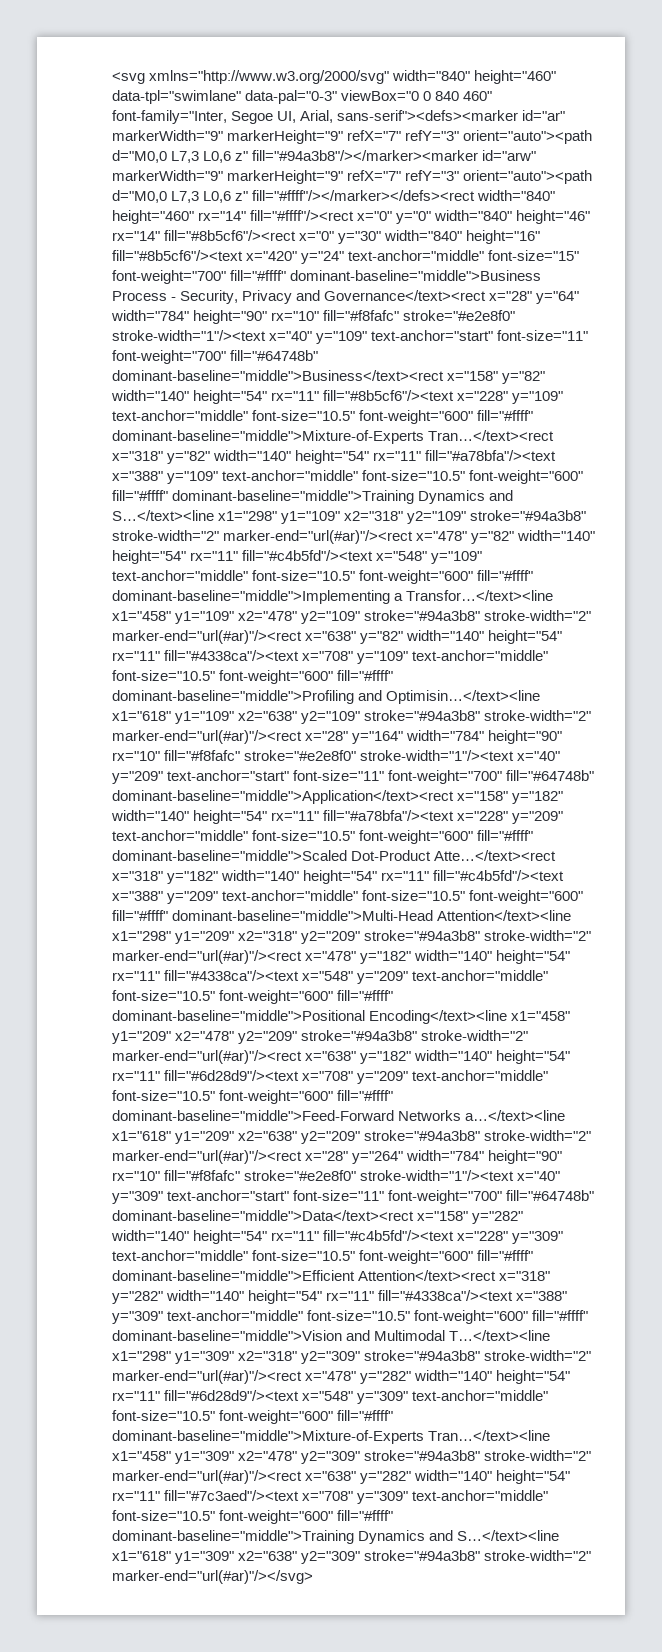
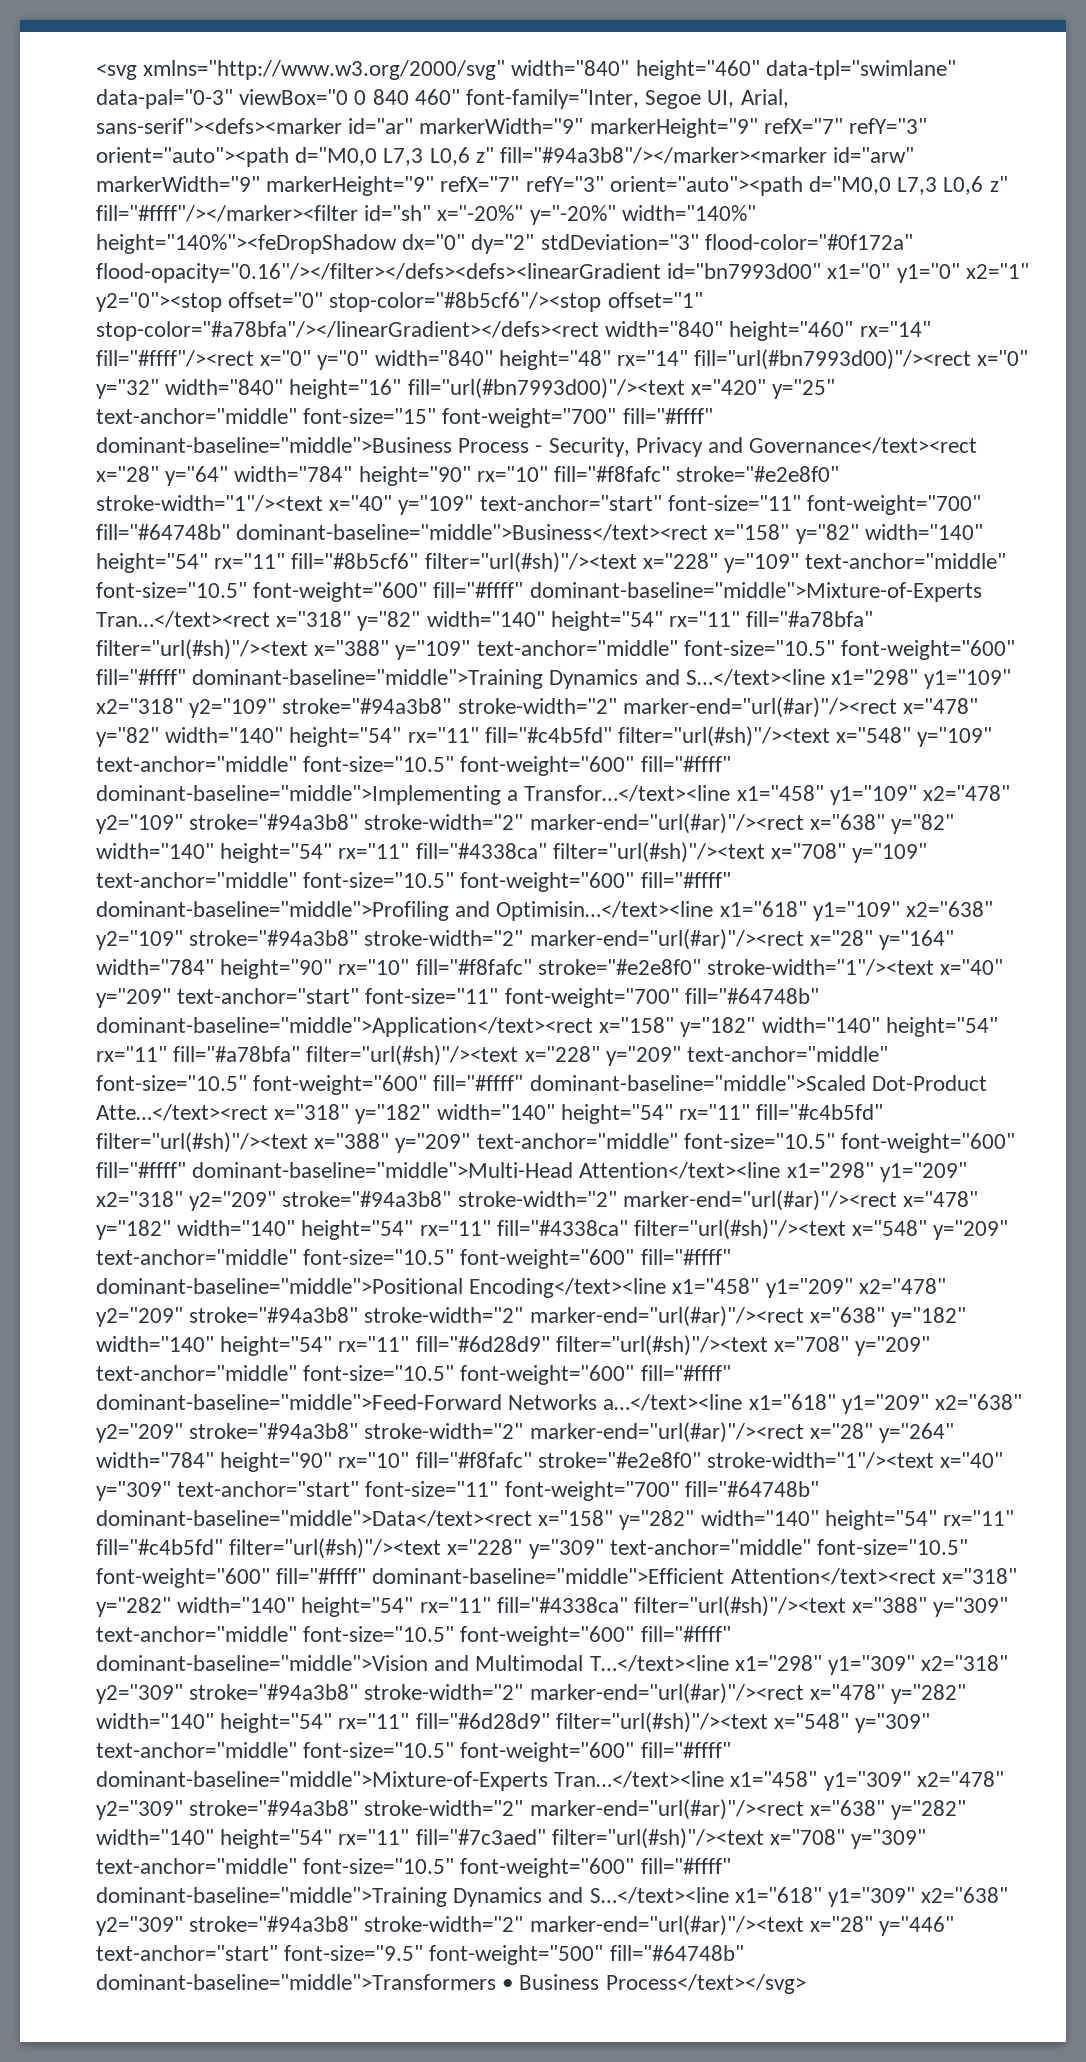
[252,190,476,201] fill="#ffff"/></marker></defs><rect -> [96,205,756,225] [96,234,913,254] [96,263,1029,283] [96,292,703,312] [96,321,599,341] fill="#ffff"/></marker><filter id="sh" x="-20%" y="-20%" width="140%" height="140%"><feDropShadow dx="0" dy="2" stdDeviation="3" flood-color="#0f172a" flood-opacity="0.16"/></filter></defs><defs><linearGradient id="bn7993d00" x1="0" y1="0" x2="1" y2="0"><stop offset="0" stop-color="#8b5cf6"/><stop offset="1" stop-color="#a78bfa"/></linearGradient></defs><rect
[516,210,591,224] [112,230,541,244] [112,250,345,264] height="46" rx="14" fill="#8b5cf6"/><rect x="0" y="30" width="840" height="16" fill="#8b5cf6"/><text x="420" y="24" -> [498,349,1029,370] [96,378,836,399] height="48" rx="14" fill="url(#bn7993d00)"/><rect x="0" y="32" width="840" height="16" fill="url(#bn7993d00)"/><text x="420" y="25"
[323,390,455,401] fill="#8b5cf6"/><text -> [291,552,637,573] fill="#8b5cf6" filter="url(#sh)"/><text
[425,450,557,461] fill="#a78bfa"/><text -> [746,611,874,627] [96,639,308,660] fill="#a78bfa" filter="url(#sh)"/><text
[242,550,374,561] fill="#c4b5fd"/><text -> [484,726,831,747] fill="#c4b5fd" filter="url(#sh)"/><text
[164,650,300,661] fill="#4338ca"/><text -> [415,842,765,863] fill="#4338ca" filter="url(#sh)"/><text
[323,810,455,821] fill="#a78bfa"/><text -> [173,1045,519,1066] fill="#a78bfa" filter="url(#sh)"/><text
[433,870,565,881] fill="#c4b5fd"/><text -> [756,1104,884,1120] [96,1132,308,1153] fill="#c4b5fd" filter="url(#sh)"/><text
[164,970,300,981] fill="#4338ca"/><text -> [496,1219,847,1240] fill="#4338ca" filter="url(#sh)"/><text
[164,1070,300,1081] fill="#6d28d9"/><text -> [415,1335,768,1356] fill="#6d28d9" filter="url(#sh)"/><text
[323,1230,455,1241] fill="#c4b5fd"/><text -> [96,1538,442,1559] fill="#c4b5fd" filter="url(#sh)"/><text
[378,1290,514,1301] fill="#4338ca"/><text -> [496,1596,847,1617] fill="#4338ca" filter="url(#sh)"/><text
[164,1390,300,1401] fill="#6d28d9"/><text -> [415,1712,768,1733] fill="#6d28d9" filter="url(#sh)"/><text
[164,1490,300,1501] fill="#7c3aed"/><text -> [415,1828,764,1849] fill="#7c3aed" filter="url(#sh)"/><text
[112,1570,313,1584] marker-end="url(#ar)"/></svg> -> [529,1915,955,1936] [96,1945,744,1965] [96,1974,806,1994] marker-end="url(#ar)"/><text x="28" y="446" text-anchor="start" font-size="9.5" font-weight="500" fill="#64748b" dominant-baseline="middle">Transformers • Business Process</text></svg>

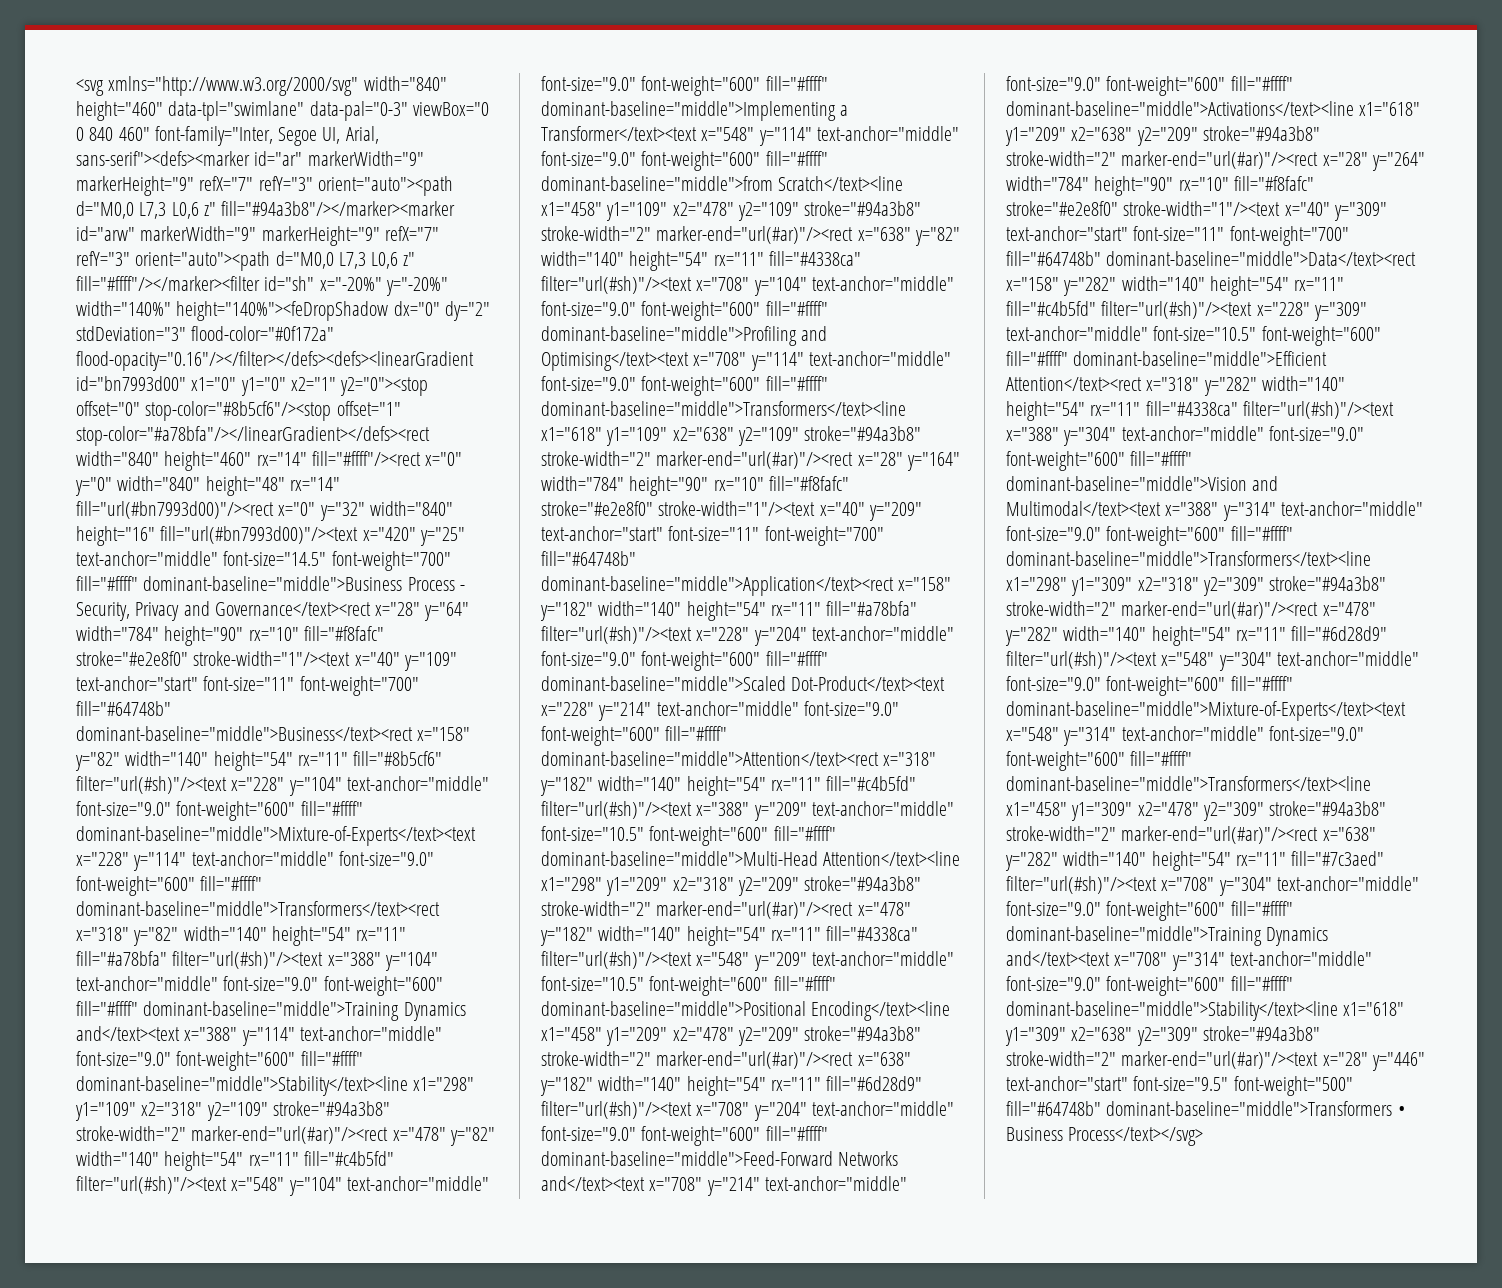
[303,408,437,424] font-size="15" -> [223,551,327,566] font-size="14.5"
[724,553,1007,573] [96,582,982,602] [96,611,270,628] y="109" text-anchor="middle" font-size="10.5" font-weight="600" fill="#ffff" dominant-baseline="middle">Mixture-of-Experts Tran…</text><rect -> [288,776,489,796] [76,801,363,821] [76,826,476,846] [76,851,434,871] [76,876,263,896] [76,901,440,916] y="104" text-anchor="middle" font-size="9.0" font-weight="600" fill="#ffff" dominant-baseline="middle">Mixture-of-Experts</text><text x="228" y="114" text-anchor="middle" font-size="9.0" font-weight="600" fill="#ffff" dominant-baseline="middle">Transformers</text><rect
[395,640,1016,660] [96,669,825,689] y="109" text-anchor="middle" font-size="10.5" font-weight="600" fill="#ffff" dominant-baseline="middle">Training Dynamics and S…</text><line -> [384,952,438,971] [76,976,443,996] [76,1001,466,1021] [76,1026,442,1046] [76,1051,363,1071] [76,1076,408,1096] y="104" text-anchor="middle" font-size="9.0" font-weight="600" fill="#ffff" dominant-baseline="middle">Training Dynamics and</text><text x="388" y="114" text-anchor="middle" font-size="9.0" font-weight="600" fill="#ffff" dominant-baseline="middle">Stability</text><line
[917,727,993,747] [96,756,455,772] y="109" text-anchor="middle" font-size="10.5" -> [288,1176,489,1196] [541,76,636,91] y="104" text-anchor="middle" font-size="9.0"
[524,785,731,802] Transfor…</text><line -> [541,126,959,146] [541,151,828,171] [541,176,904,191] Transformer</text><text x="548" y="114" text-anchor="middle" font-size="9.0" font-weight="600" fill="#ffff" dominant-baseline="middle">from Scratch</text><line
[852,843,928,863] [96,872,455,888] y="109" text-anchor="middle" font-size="10.5" -> [753,276,954,296] [541,301,636,316] y="104" text-anchor="middle" font-size="9.0"
[496,901,714,921] Optimisin…</text><line -> [541,351,951,371] [541,376,828,396] [541,401,906,416] Optimising</text><text x="708" y="114" text-anchor="middle" font-size="9.0" font-weight="600" fill="#ffff" dominant-baseline="middle">Transformers</text><line
[605,1046,889,1066] [96,1075,987,1095] [96,1104,268,1121] y="209" text-anchor="middle" font-size="10.5" font-weight="600" fill="#ffff" dominant-baseline="middle">Scaled Dot-Product Atte…</text><rect -> [753,626,954,646] [541,651,828,671] [541,676,946,691] [541,701,899,721] [541,726,728,746] [541,751,879,766] y="204" text-anchor="middle" font-size="9.0" font-weight="600" fill="#ffff" dominant-baseline="middle">Scaled Dot-Product</text><text x="228" y="214" text-anchor="middle" font-size="9.0" font-weight="600" fill="#ffff" dominant-baseline="middle">Attention</text><rect
[855,1336,931,1356] [96,1365,455,1381] y="209" text-anchor="middle" font-size="10.5" -> [753,1101,954,1121] [541,1126,636,1141] y="204" text-anchor="middle" font-size="9.0"
[603,1394,743,1411] a…</text><line -> [541,1176,907,1196] [1006,76,1293,96] [1006,101,1354,116] and</text><text x="708" y="214" text-anchor="middle" font-size="9.0" font-weight="600" fill="#ffff" dominant-baseline="middle">Activations</text><line
[933,1597,1009,1617] [96,1626,455,1642] y="309" text-anchor="middle" font-size="10.5" -> [1063,426,1364,446] y="304" text-anchor="middle" font-size="9.0"
[475,1655,729,1672] Multimodal T…</text><line -> [1006,501,1423,521] [1006,526,1293,546] [1006,551,1371,566] Multimodal</text><text x="388" y="314" text-anchor="middle" font-size="9.0" font-weight="600" fill="#ffff" dominant-baseline="middle">Transformers</text><line
[855,1713,931,1733] [96,1742,731,1762] [96,1771,725,1791] y="309" text-anchor="middle" font-size="10.5" font-weight="600" fill="#ffff" dominant-baseline="middle">Mixture-of-Experts Tran…</text><line -> [1218,651,1419,671] [1006,676,1293,696] [1006,701,1406,721] [1006,726,1364,746] [1006,751,1193,771] [1006,776,1371,791] y="304" text-anchor="middle" font-size="9.0" font-weight="600" fill="#ffff" dominant-baseline="middle">Mixture-of-Experts</text><text x="548" y="314" text-anchor="middle" font-size="9.0" font-weight="600" fill="#ffff" dominant-baseline="middle">Transformers</text><line
[851,1829,927,1849] [96,1858,731,1878] [96,1887,729,1907] y="309" text-anchor="middle" font-size="10.5" font-weight="600" fill="#ffff" dominant-baseline="middle">Training Dynamics and S…</text><line -> [1218,876,1419,896] [1006,901,1293,921] [1006,926,1329,946] [1006,951,1372,971] [1006,976,1293,996] [1006,1001,1338,1021] y="304" text-anchor="middle" font-size="9.0" font-weight="600" fill="#ffff" dominant-baseline="middle">Training Dynamics and</text><text x="708" y="314" text-anchor="middle" font-size="9.0" font-weight="600" fill="#ffff" dominant-baseline="middle">Stability</text><line

